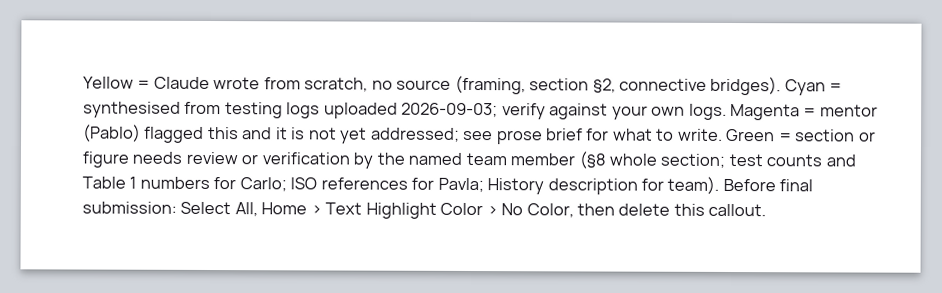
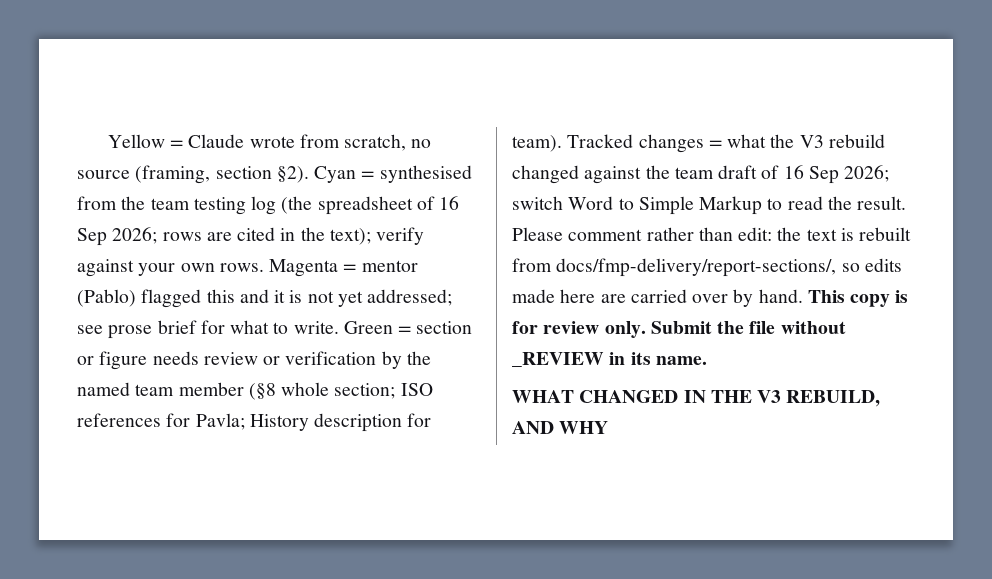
[592,76,782,96] §2, connective bridges). -> [276,166,309,183] §2).
[224,102,499,119] testing logs uploaded 2026-09-03; -> [121,196,460,215] [77,227,371,246] the team testing log (the spreadsheet of 16 Sep 2026; rows are cited in the text);
[688,103,727,120] logs. -> [219,263,264,272] rows.
[728,153,856,167] [82,176,287,192] test counts and Table 1 numbers for Carlo; -> (396, 391) none
[722,178,814,192] [82,201,767,219] Before final submission: Select All, Home > Text Highlight Color > No Color, then delete this callout. -> [567,134,885,153] [512,165,890,184] [512,196,907,215] [512,227,912,241] [512,258,902,277] [512,289,909,307] [512,321,846,338] [512,352,707,367] [512,390,881,407] [512,421,609,434] Tracked changes = what the V3 rebuild changed against the team draft of 16 Sep 2026; switch Word to Simple Markup to read the result. Please comment rather than edit: the text is rebuilt from docs/fmp-delivery/report-sections/, so edits made here are carried over by hand. This copy is for review only. Submit the file without _REVIEW in its name. // WHAT CHANGED IN THE V3 REBUILD, AND WHY

